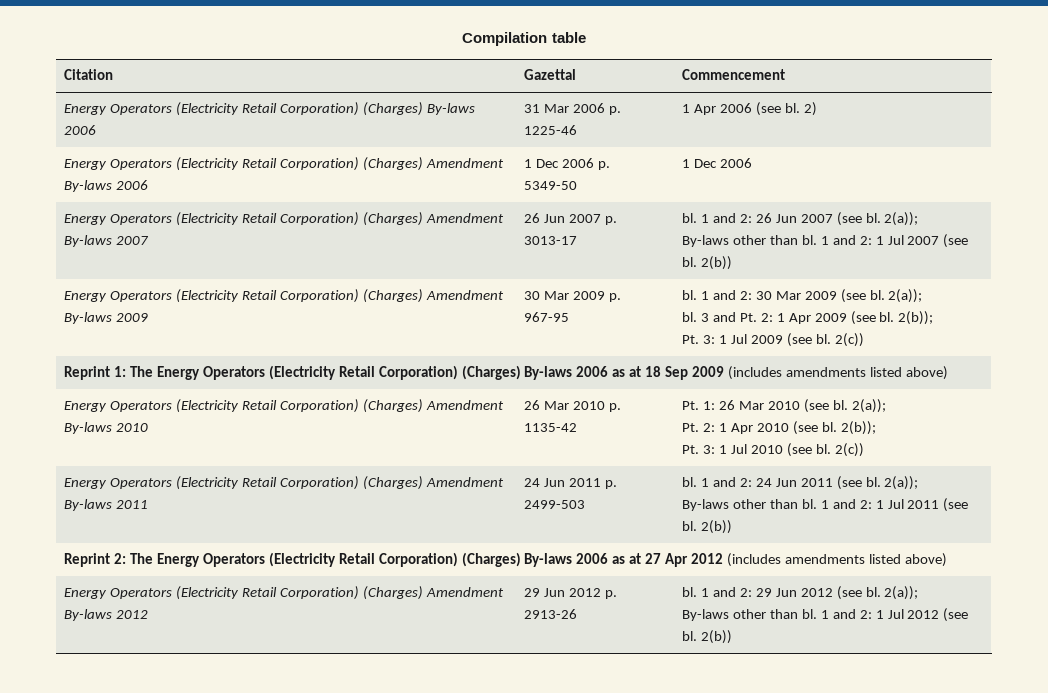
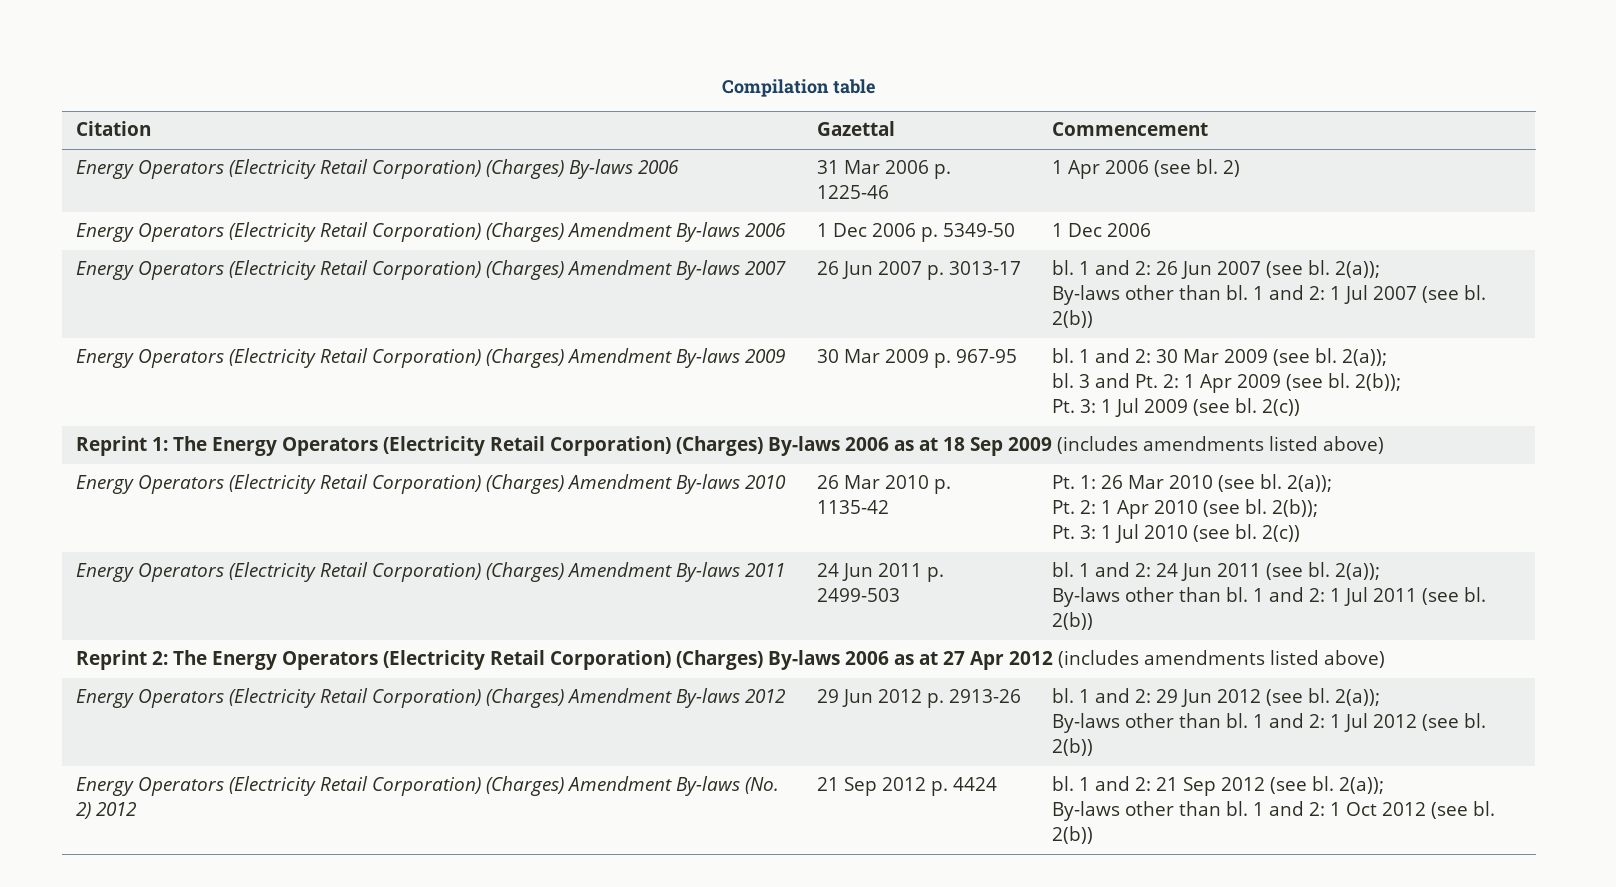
(733, 637) none -> [76,776,780,796] [76,802,138,819] [817,777,998,796] [1052,776,1385,796] [1052,801,1496,821] [1052,826,1094,844] // Energy Operators (Electricity Retail Corporation) (Charges) Amendment By-laws (No. 2) 2012 | 21 Sep 2012 p. 4424 | bl. 1 and 2: 21 Sep 2012 (see bl. 2(a)); // By-laws other than bl. 1 and 2: 1 Oct 2012 (see bl. 2(b))

